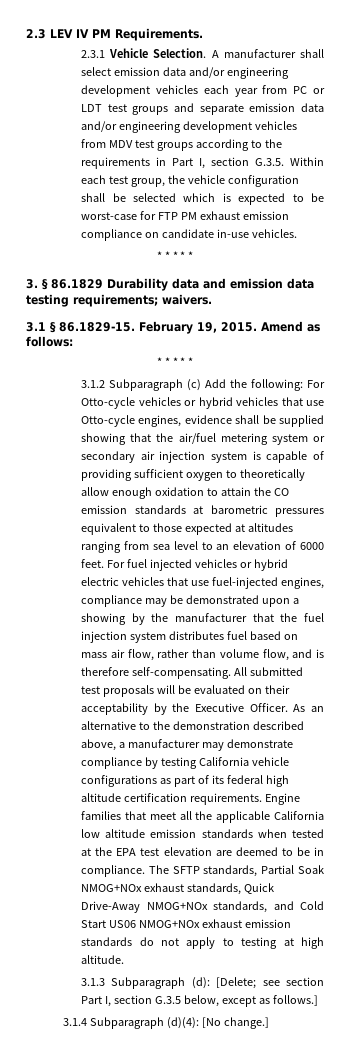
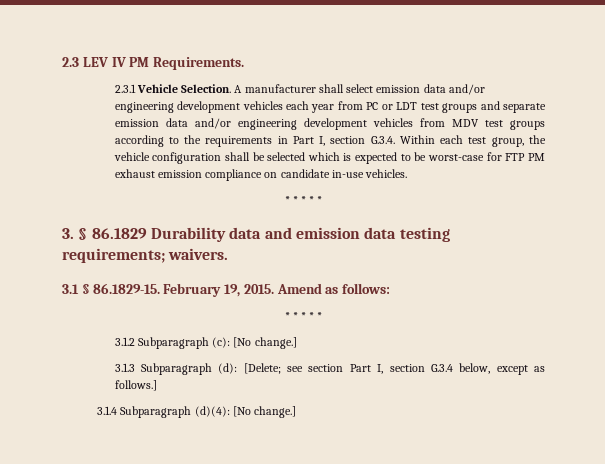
[255,158,285,166] G.3.5. -> [370,136,395,144] G.3.4.
[187,379,325,391] [81,397,324,409] [81,415,324,427] [81,433,325,445] [81,451,324,463] [81,469,305,481] [81,487,289,499] [81,505,324,517] [81,523,293,535] [81,541,325,553] [81,559,288,571] [81,577,324,589] [81,595,299,607] [81,613,324,625] [81,631,298,643] [81,649,325,661] [81,667,304,679] [81,685,290,697] [81,703,324,715] [81,721,304,730] [81,739,293,751] [81,757,289,769] [81,775,289,787] [81,793,301,805] [81,811,324,823] [81,829,324,838] [81,847,325,856] [81,865,325,877] [81,883,275,895] [81,901,324,913] [81,919,291,928] [81,937,324,949] [81,955,125,964] (c) Add the following: For Otto-cycle vehicles or hybrid vehicles that use Otto-cycle engines, evidence shall be supplied showing that the air/fuel metering system or secondary air injection system is capable of providing sufficient oxygen to theoretically allow enough oxidation to attain the CO emission standards at barometric pressures equivalent to those expected at altitudes ranging from sea level to an elevation of 6000 feet. For fuel injected vehicles or hybrid electric vehicles that use fuel-injected engines, compliance may be demonstrated upon a showing by the manufacturer that the fuel injection system distributes fuel based on mass air flow, rather than volume flow, and is therefore self-compensating. All submitted test proposals will be evaluated on their acceptability by the Executive Officer. As an alternative to the demonstration described above, a manufacturer may demonstrate compliance by testing California vehicle configurations as part of its federal high altitude certification requirements. Engine families that meet all the applicable California low altitude emission standards when tested at the EPA test elevation are deemed to be in compliance. The SFTP standards, Partial Soak NMOG+NOx exhaust standards, Quick Drive-Away NMOG+NOx standards, and Cold Start US06 NMOG+NOx exhaust emission standards do not apply to testing at high altitude. -> [212,337,297,349] (c): [No change.]
[155,996,182,1004] G.3.5 -> [430,364,453,372] G.3.4

